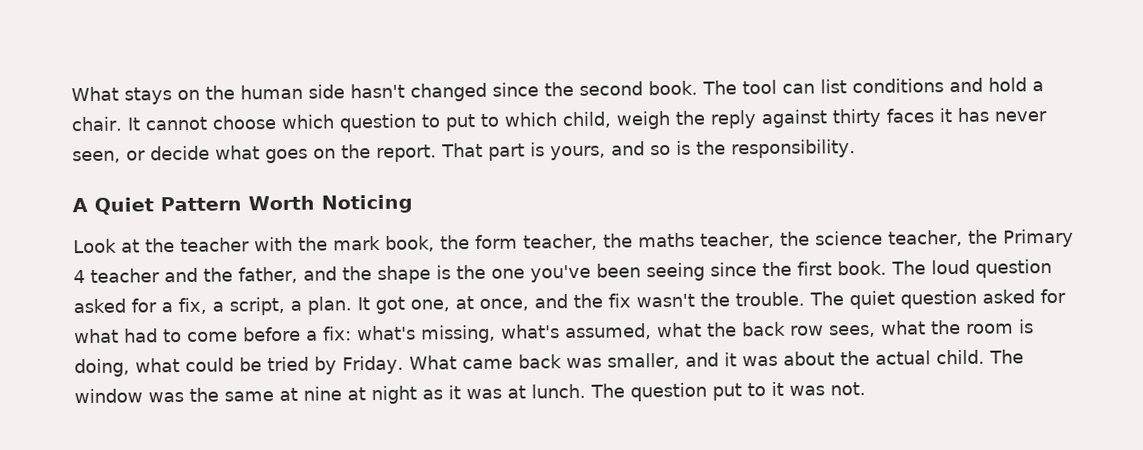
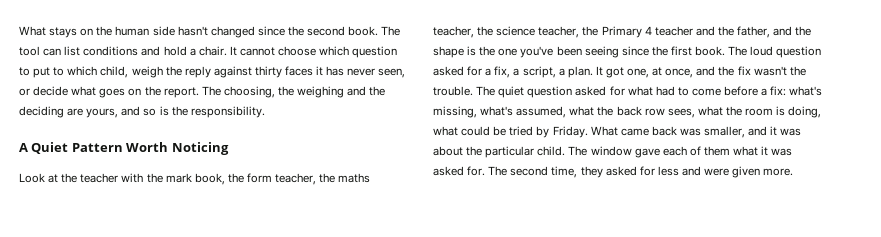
[441,142,545,161] That part is -> [201,86,386,98] [19,106,84,118] The choosing, the weighing and the deciding are
[874,350,931,365] actual -> [485,146,535,158] particular
[148,381,866,405] was the same at nine at night as it was at lunch. The question put to it was not. -> [634,146,793,158] [433,166,794,178] gave each of them what it was asked for. The second time, they asked for less and were given more.

